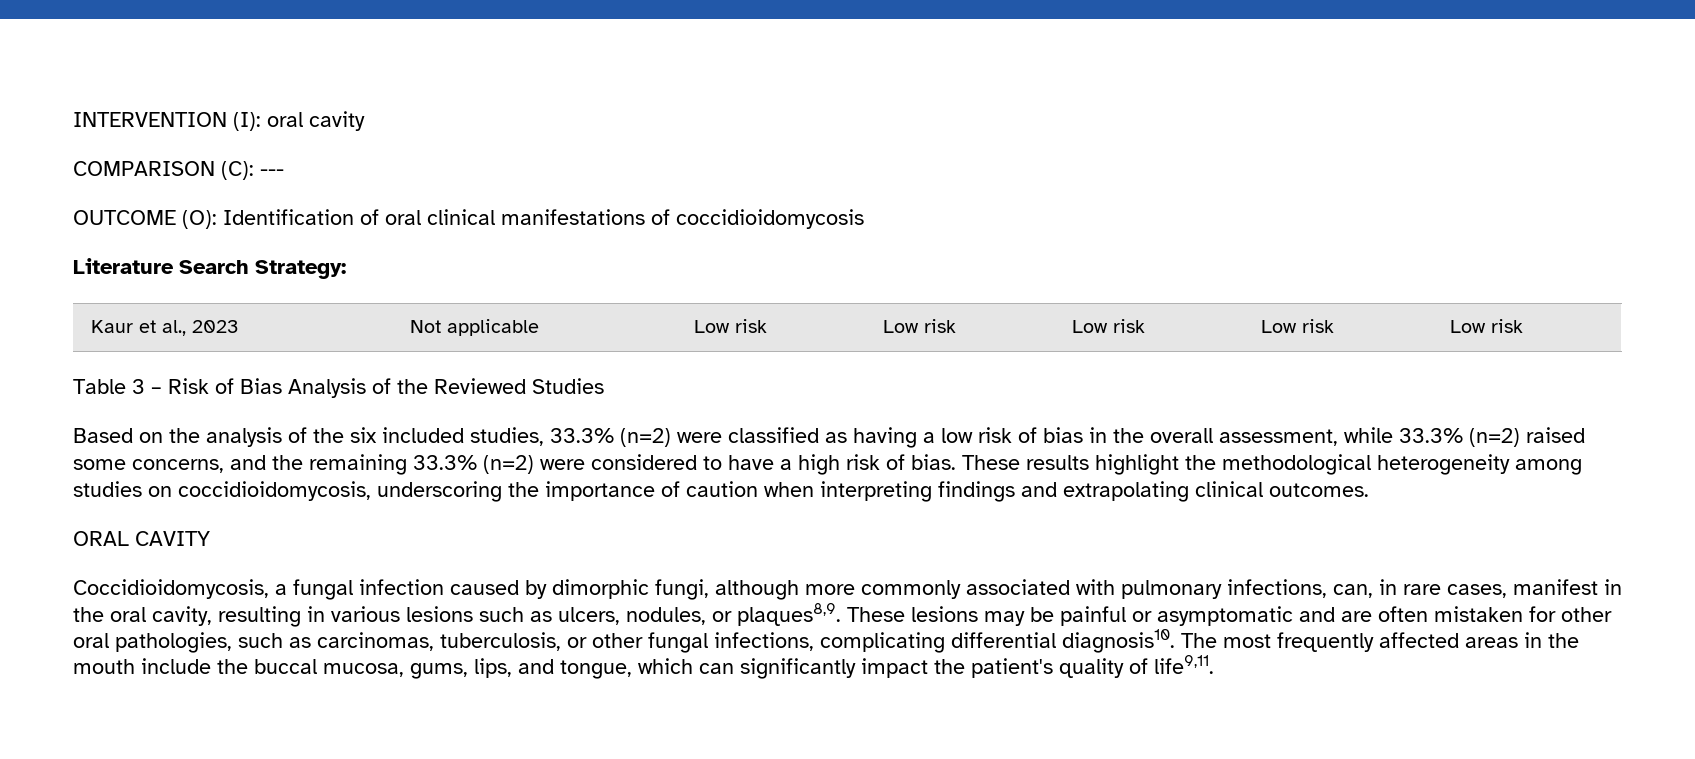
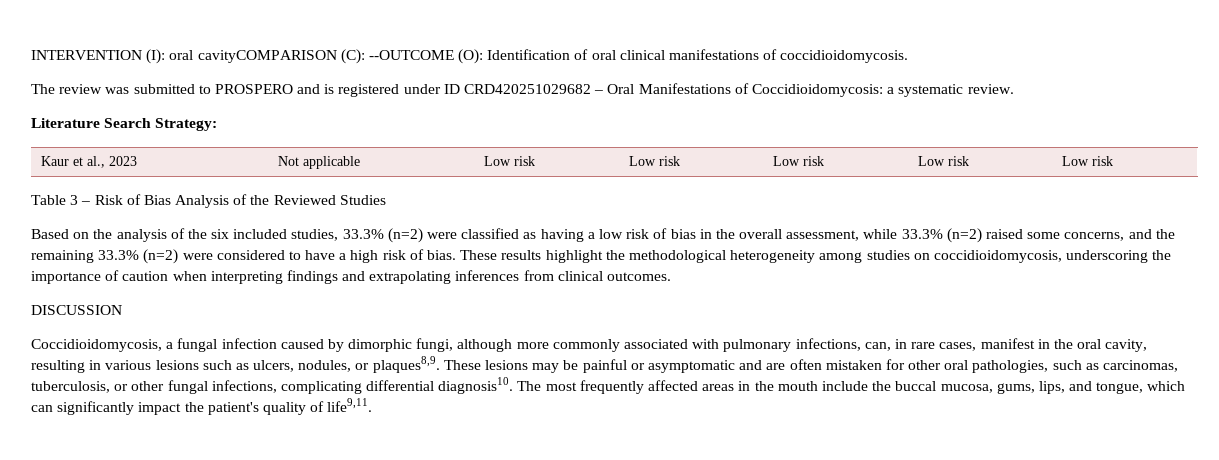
[309,111,365,131] [73,161,284,180] [73,210,176,225] cavity // COMPARISON (C): --- // OUTCOME -> [197,49,454,64] cavityCOMPARISON (C): --OUTCOME
[676,209,864,229] coccidioidomycosis -> [780,50,909,63] [31,83,1014,97] coccidioidomycosis. // The review was submitted to PROSPERO and is registered under ID CRD420251029682 – Oral Manifestations of Coccidioidomycosis: a systematic review.
(1189, 491) none -> [455,270,554,281] inferences from
[73,531,210,546] ORAL CAVITY -> [31,305,122,315] DISCUSSION

